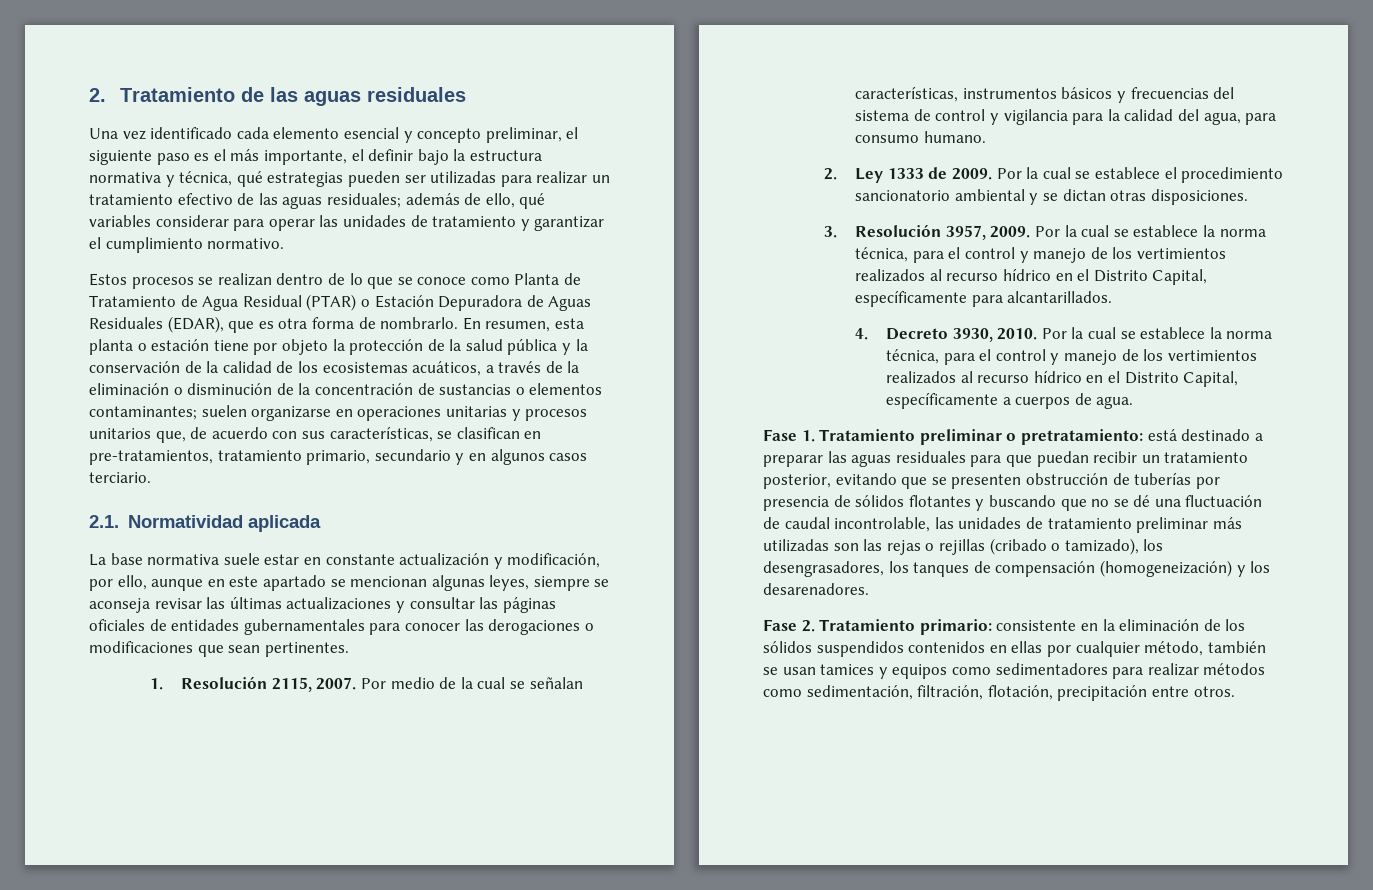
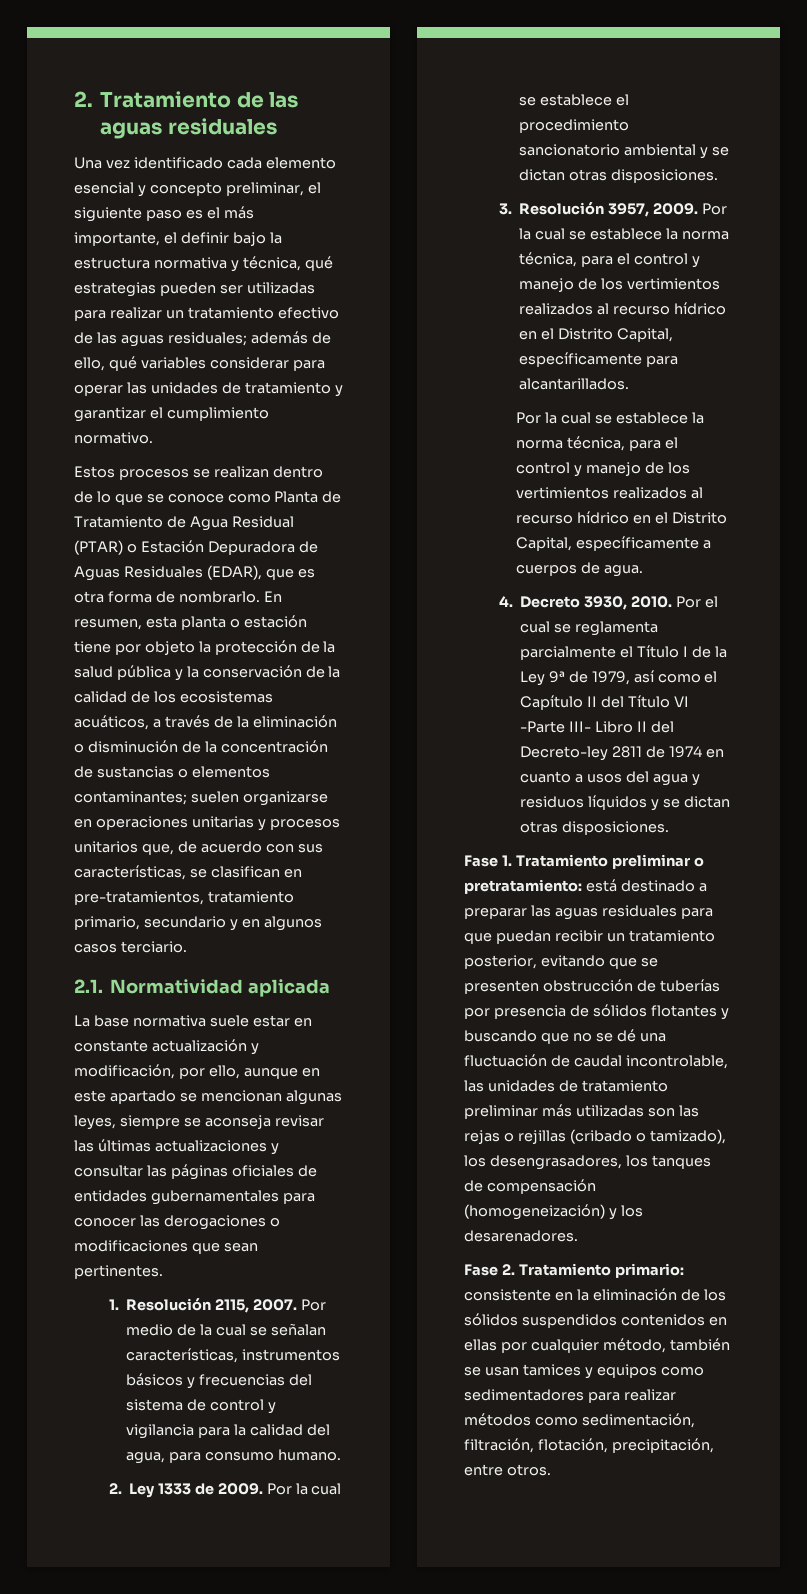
[855,328,1038,342] 4. Decreto 3930, 2010. -> (629, 384) none
(1134, 402) none -> [498,596,718,610] [519,621,658,636] [519,645,727,660] [519,670,718,686] [519,695,689,710] [519,721,674,733] [519,746,724,761] [519,771,700,786] [519,795,730,811] [519,821,669,835] // 4. Decreto 3930, 2010. Por el cual se reglamenta parcialmente el Título I de la Ley 9ª de 1979, así como el Capítulo II del Título VI -Parte III- Libro II del Decreto-ley 2811 de 1974 en cuanto a usos del agua y residuos líquidos y se dictan otras disposiciones.
[1057,685,1148,701] precipitación -> [611,1438,714,1453] precipitación,

